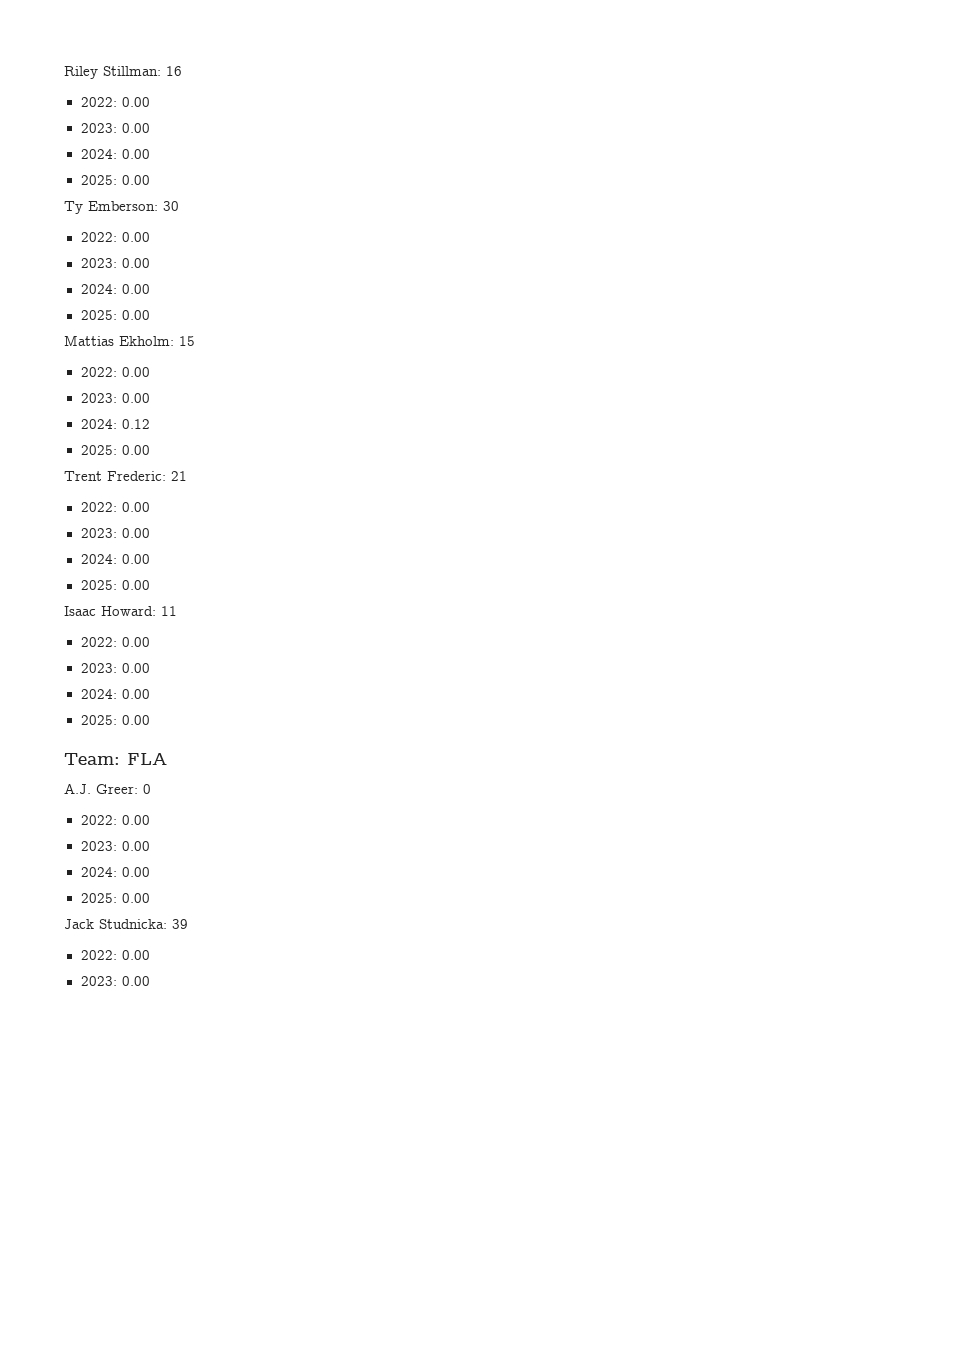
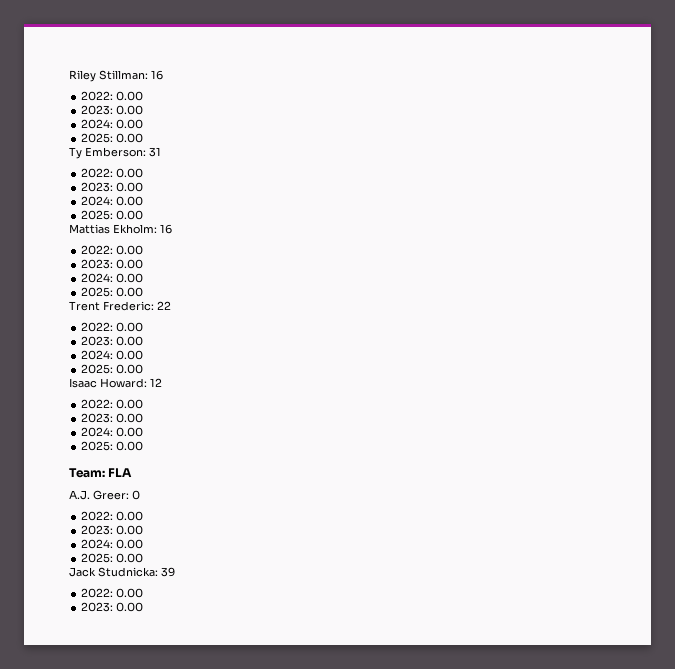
[163,201,179,211] 30 -> [149,147,161,157] 31
[179,336,195,346] [80,367,150,377] [80,393,150,403] [80,419,150,429] 15 // 2022: 0.00 // 2023: 0.00 // 2024: 0.12 -> [160,224,172,234] [81,245,144,255] [81,259,144,269] [81,273,144,283] 16 // 2022: 0.00 // 2023: 0.00 // 2024: 0.00
[171,471,187,481] 21 -> [157,301,171,310] 22
[161,606,177,616] 11 -> [150,378,162,387] 12

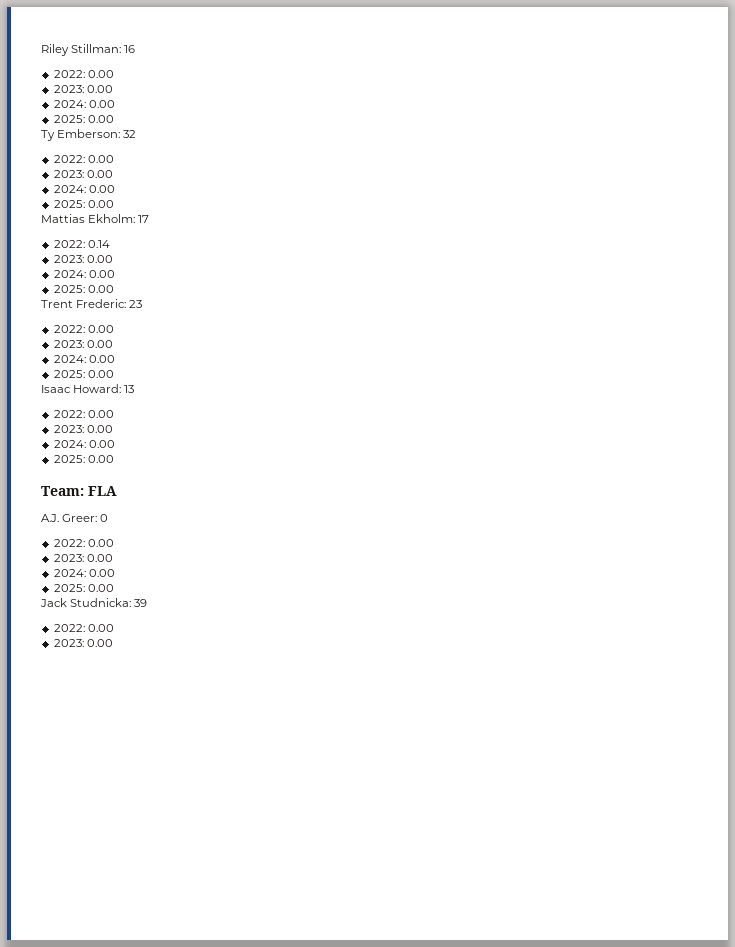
[149,147,161,157] 31 -> [123,130,137,138] 32
[160,224,172,234] [81,245,144,255] 16 // 2022: 0.00 -> [138,215,150,223] [53,240,110,248] 17 // 2022: 0.14
[157,301,171,310] 22 -> [129,300,143,308] 23
[150,378,162,387] 12 -> [124,385,135,393] 13

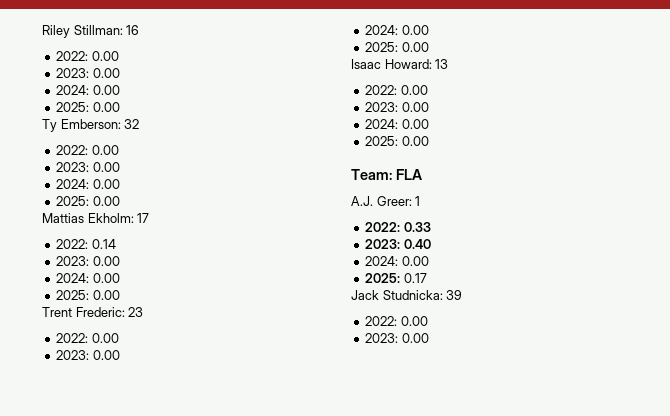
[100,514,109,522] [53,539,114,547] [53,554,113,562] [53,569,115,577] [53,584,114,592] 0 // 2022: 0.00 // 2023: 0.00 // 2024: 0.00 // 2025: 0.00 -> [415,196,421,206] [365,222,431,232] [365,239,431,249] [365,256,429,266] [365,273,427,283] 1 // 2022: 0.33 // 2023: 0.40 // 2024: 0.00 // 2025: 0.17

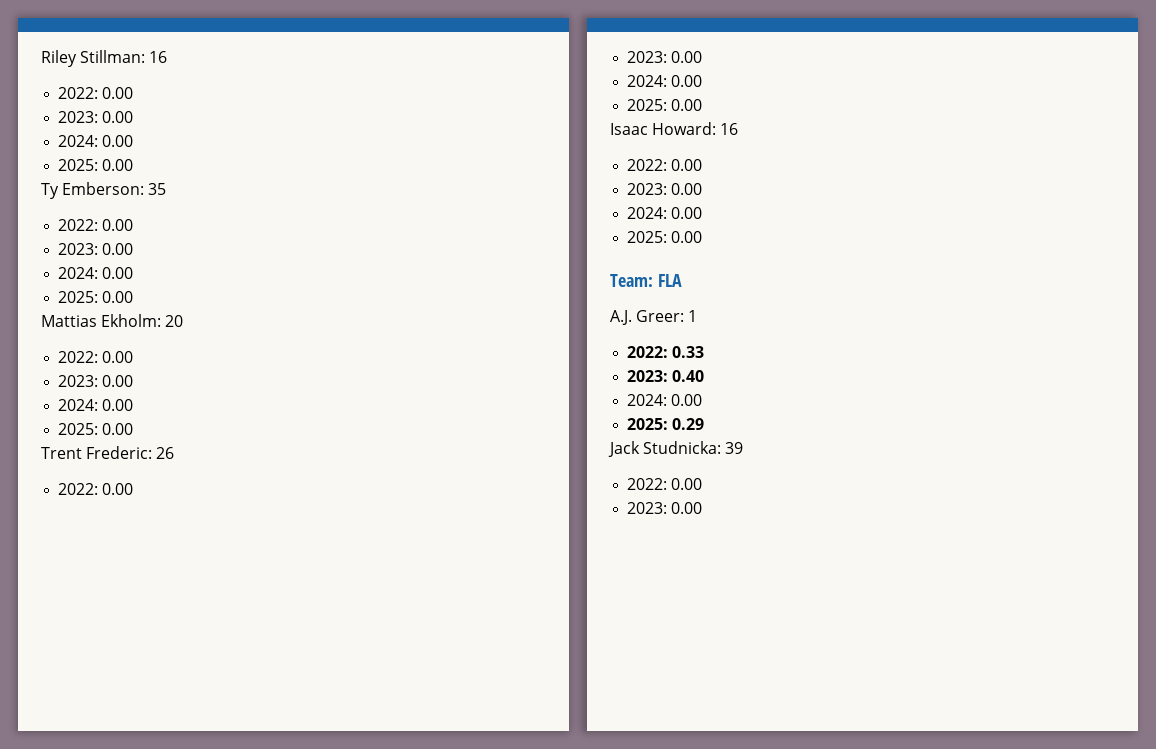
[124,119,140,129] 32 -> [148,183,167,195] 35
[137,213,150,223] [56,239,116,249] 17 // 2022: 0.14 -> [165,315,184,327] [58,351,134,363] 20 // 2022: 0.00
[128,307,144,317] 23 -> [156,447,175,459] 26
[435,59,449,69] 13 -> [720,123,739,135] 16
[403,273,427,283] 0.17 -> [672,418,705,430] 0.29

